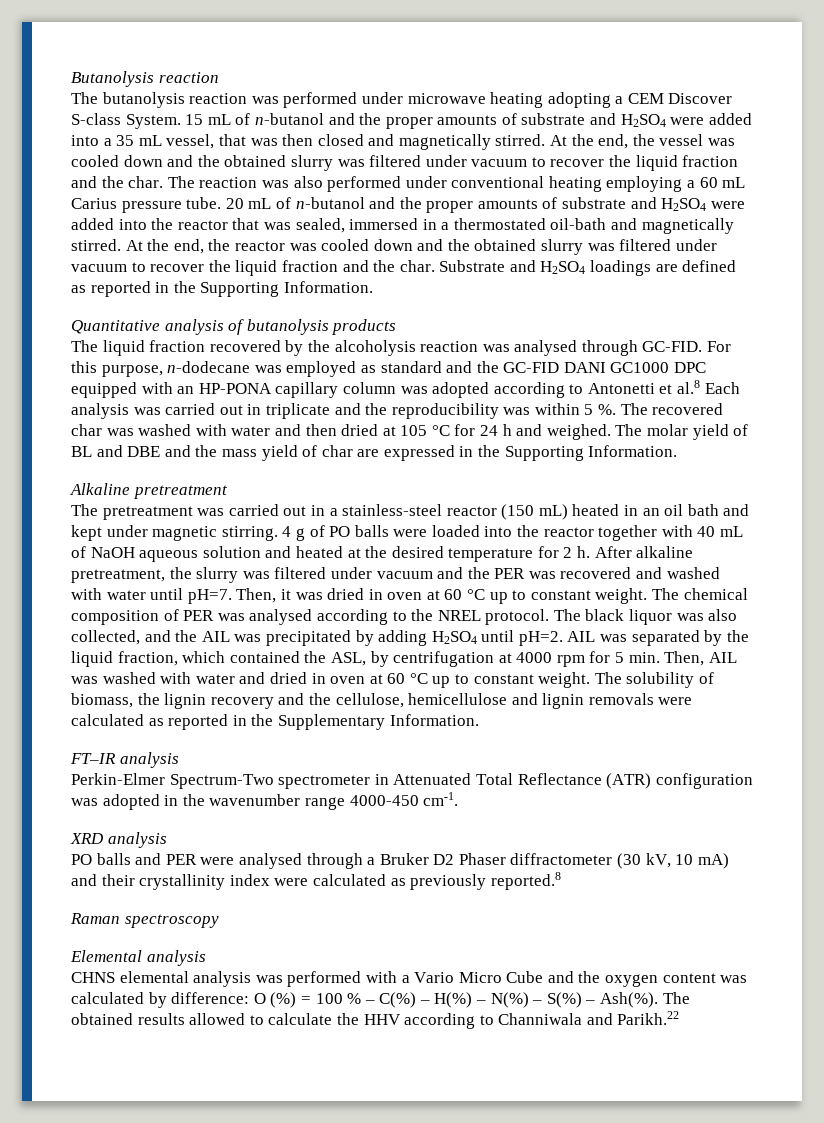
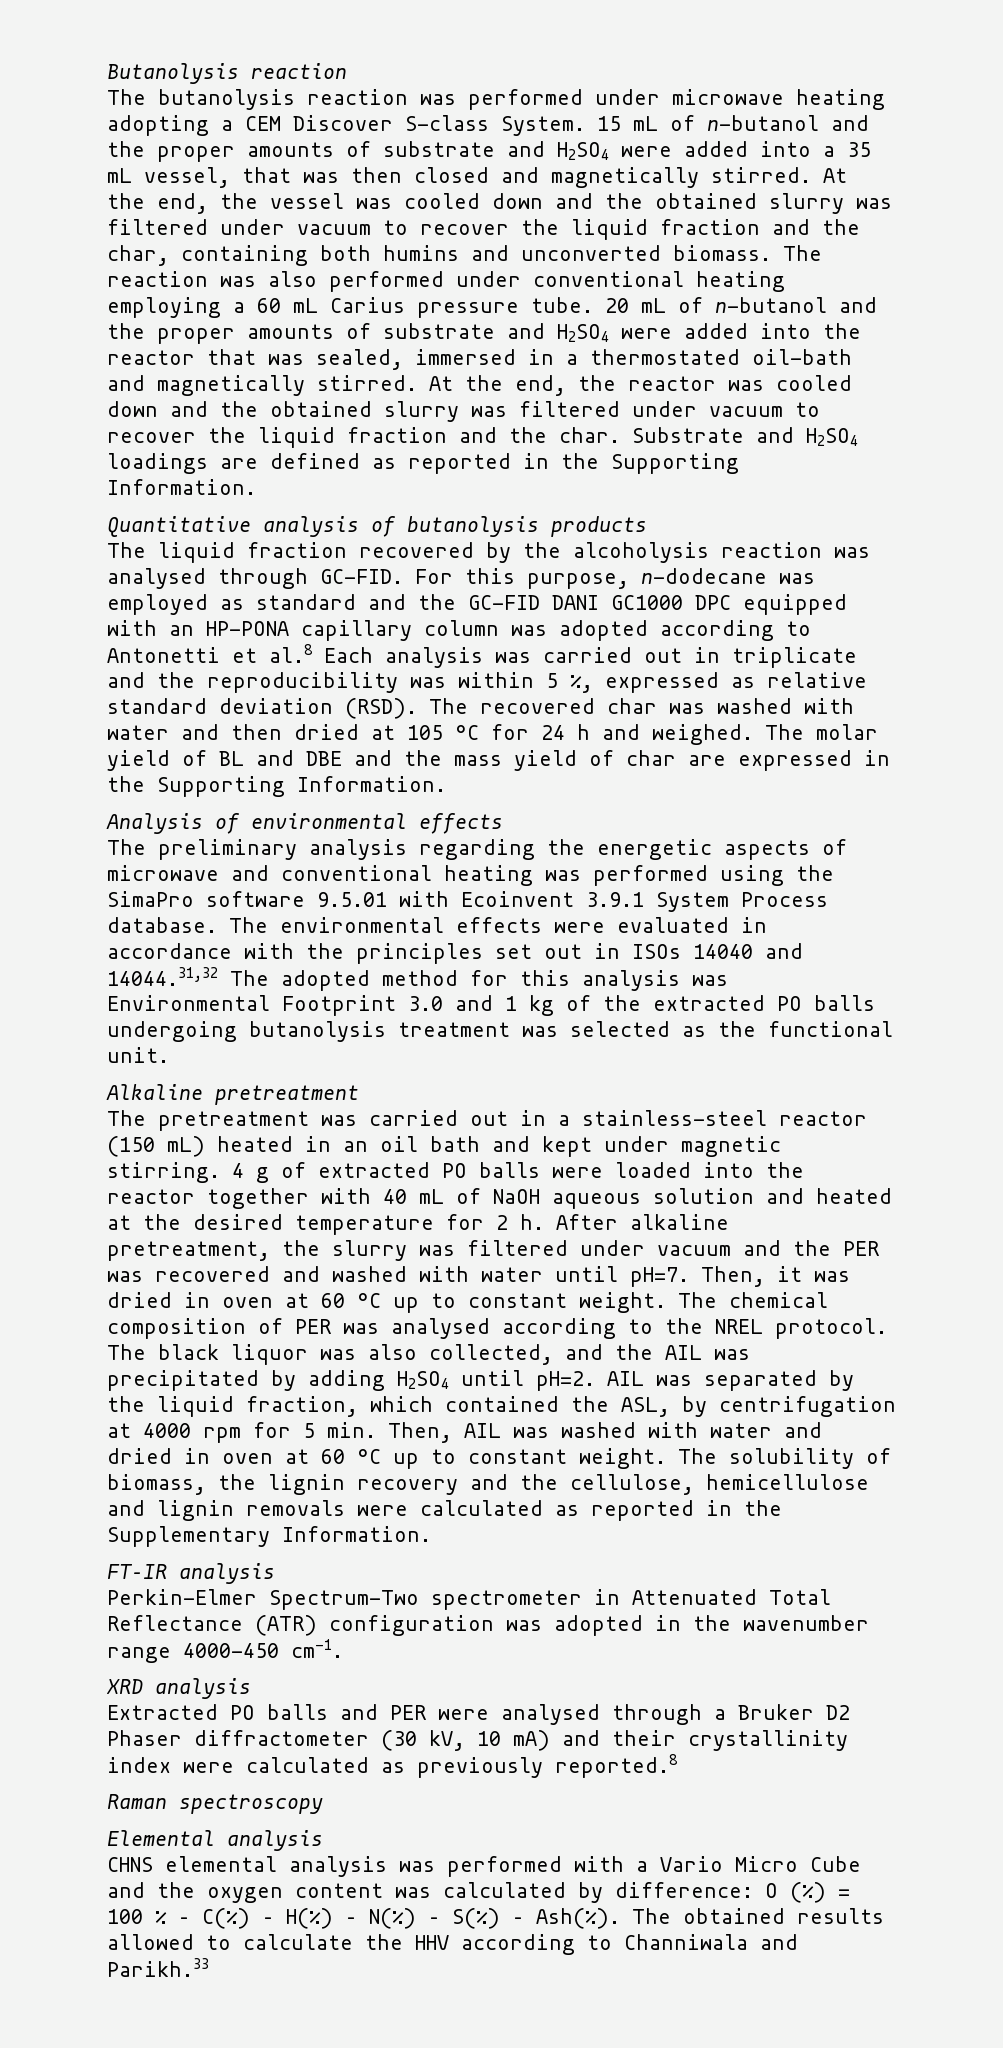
[128,176,164,188] char. -> [107,245,771,266] char, containing both humins and unconverted biomass.
[598,404,617,415] %. -> [570,672,867,693] [107,698,417,719] %, expressed as relative standard deviation (RSD).
(678, 451) none -> [106,813,503,834] [107,839,847,860] [107,865,834,886] [107,891,828,912] [107,917,767,933] [107,943,803,964] [107,967,728,991] [107,995,875,1016] [107,1021,893,1042] [107,1047,169,1063] // Analysis of environmental effects // The preliminary analysis regarding the energetic aspects of microwave and conventional heating was performed using the SimaPro software 9.5.01 with Ecoinvent 3.9.1 System Process database. The environmental effects were evaluated in accordance with the principles set out in ISOs 14040 and 14044.31,32 The adopted method for this analysis was Environmental Footprint 3.0 and 1 kg of the extracted PO balls undergoing butanolysis treatment was selected as the functional unit.
(325, 531) none -> [318,1162,430,1178] extracted
(167, 840) none -> [107,1704,218,1720] Extracted
[617,1011,680,1025] Parikh.22 -> [107,1958,209,1977] Parikh.33

